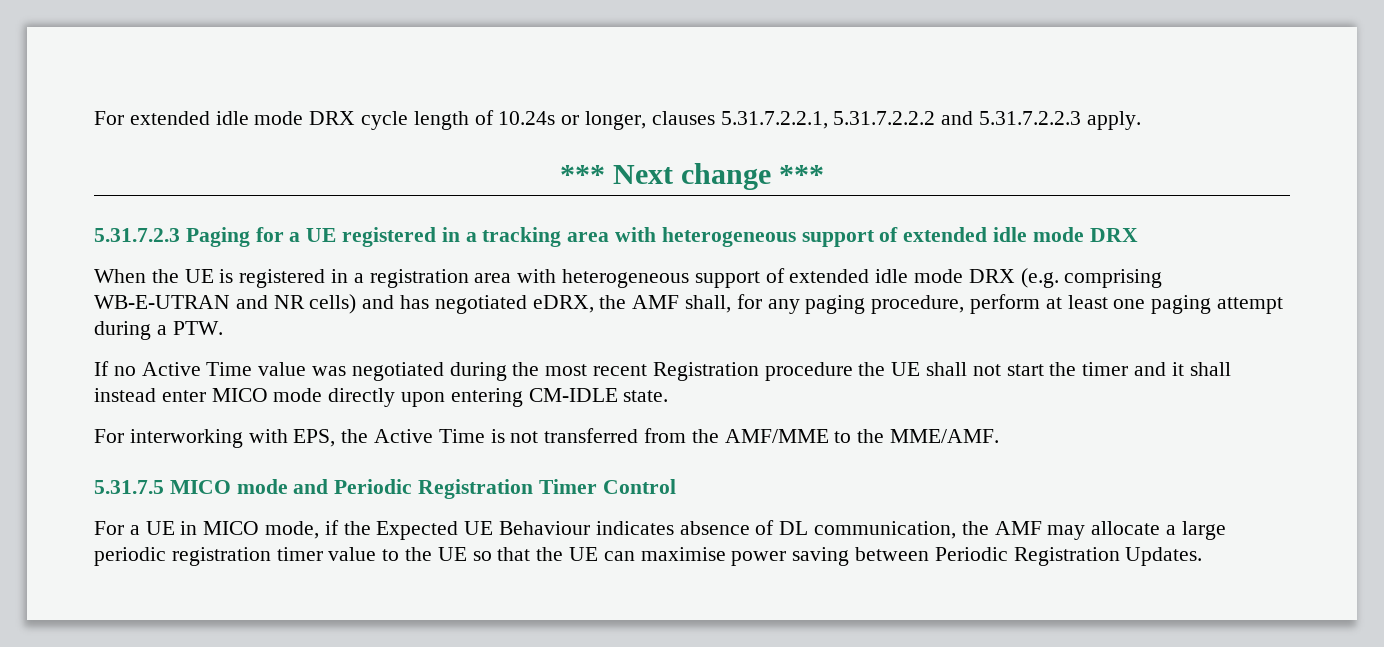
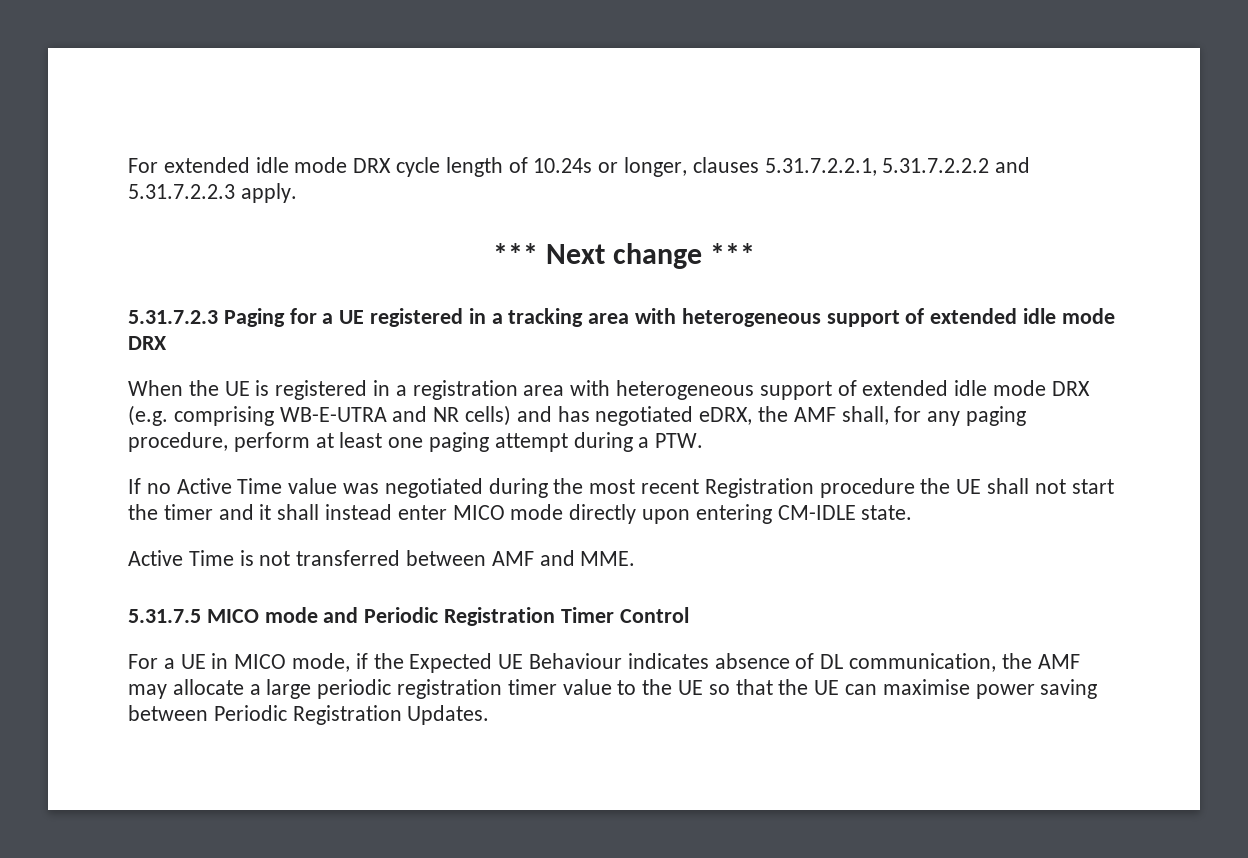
[94,295,230,309] WB-E-UTRAN -> [279,407,387,422] WB-E-UTRA
[94,429,369,448] For interworking with EPS, the -> (913, 512) none
[644,428,1000,443] from the AMF/MME to the MME/AMF. -> [406,550,636,566] between AMF and MME.

